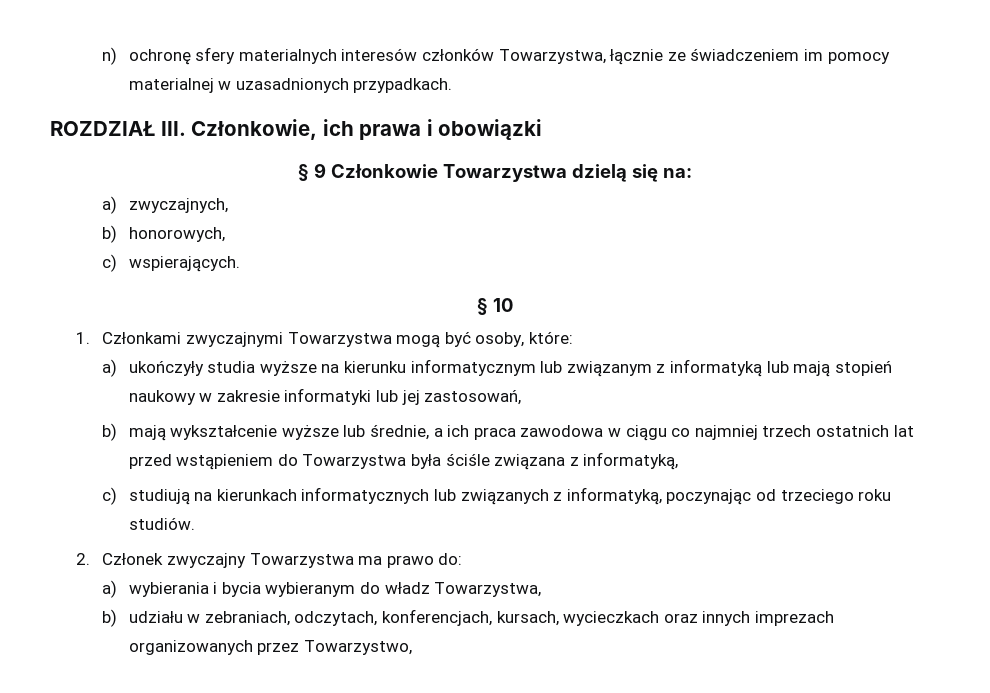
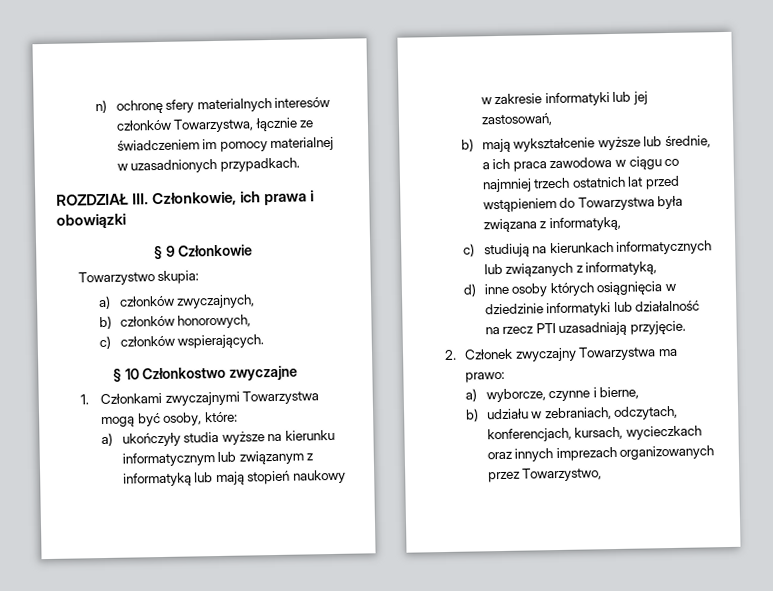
[443,164,692,182] [102,196,118,214] Towarzystwa dzielą się na: // a) -> [77,270,200,286] [98,295,175,310] // Towarzystwo skupia: // a) członków
(118, 234) none -> [119,315,175,327] członków
(118, 263) none -> [119,335,175,347] członków
(513, 305) none -> [142,365,299,381] Członkostwo zwyczajne
[445,453,490,466] ściśle -> (684, 202) none
[666,489,892,505] [128,517,195,530] poczynając od trzeciego roku studiów. -> [463,281,677,297] [484,300,701,317] [484,320,687,336] // d) inne osoby których osiągnięcia w dziedzinie informatyki lub działalność na rzecz PTI uzasadniają przyjęcie.
[386,553,463,568] [102,580,542,598] prawo do: // a) wybierania i bycia wybieranym do władz Towarzystwa, -> [465,371,506,383] [465,386,640,403] prawo: // a) wyborcze, czynne i bierne,

